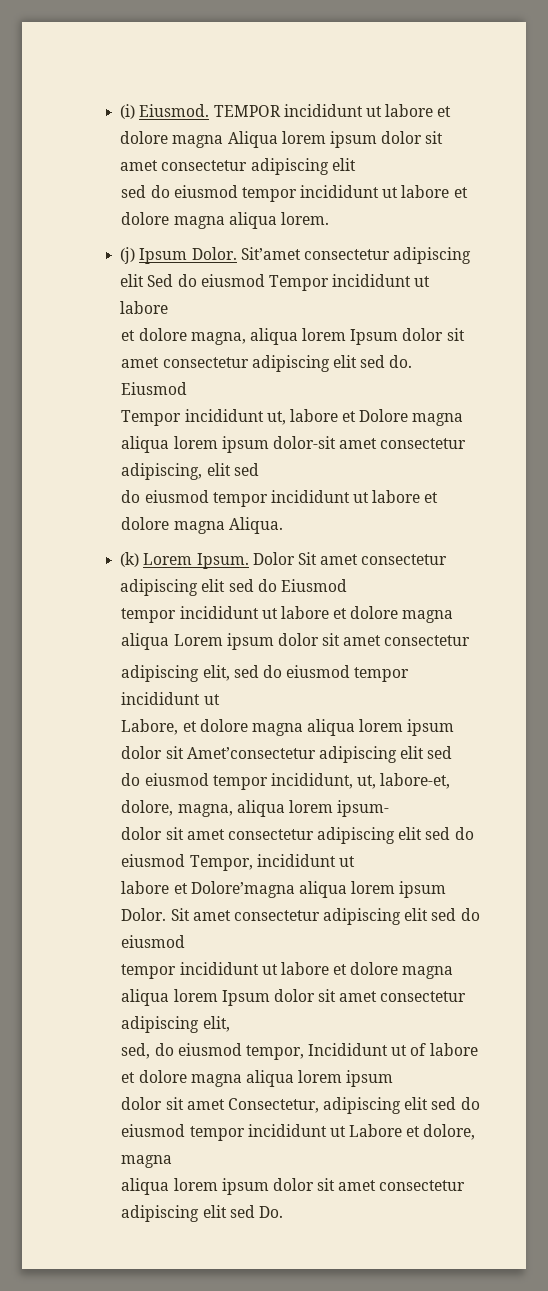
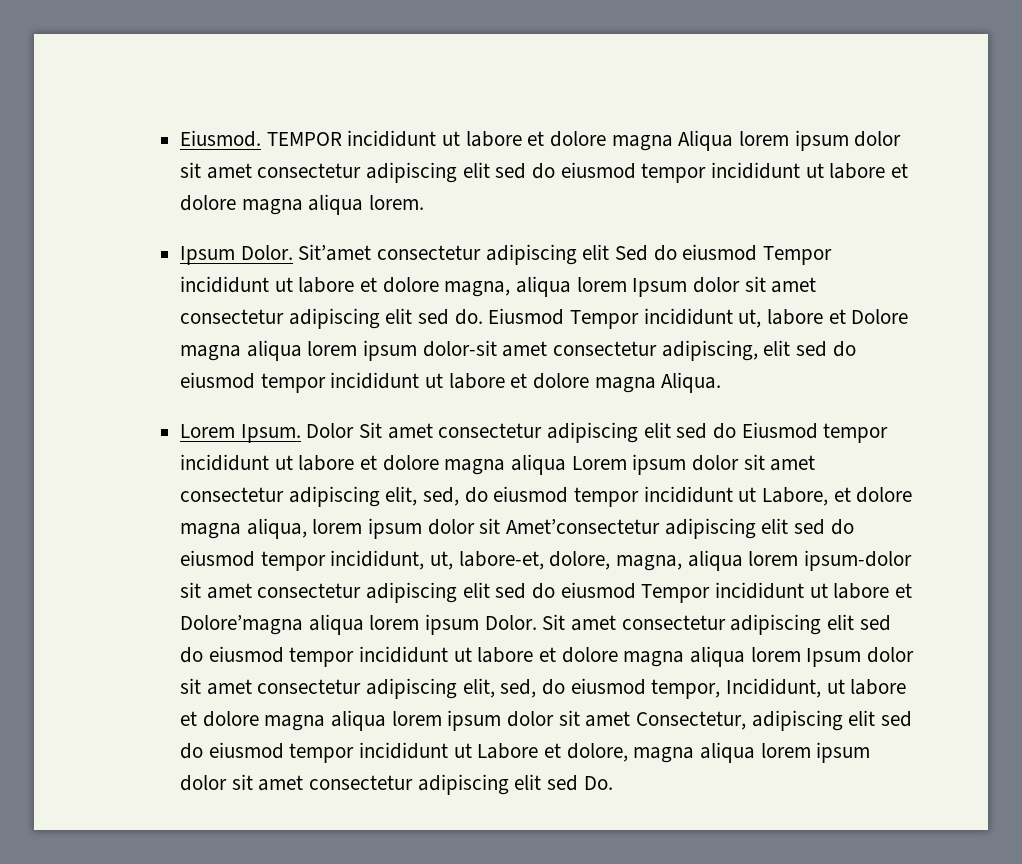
[120,104,136,119] (i) -> (180, 138) none
(356, 164) // -> (490, 170) none
[120,247,136,264] (j) -> (425, 202) none
(169, 307) // -> (355, 285) none
(188, 388) // -> (565, 316) none
(259, 469) // -> (828, 349) none
[120,552,140,567] (k) -> (722, 382) none
(348, 585) // -> (818, 430) none
[121,665,410,682] [121,692,220,705] // adipiscing elit, sed do eiusmod tempor incididunt ut // -> [288,486,757,507] adipiscing elit, sed, do eiusmod tempor incididunt ut
[307,719,356,736] aliqua -> [246,518,307,539] aliqua,
(453, 752) // -> (826, 527) none
[337,800,390,817] [121,827,474,844] [121,854,355,871] ipsum- // dolor sit amet consectetur adipiscing elit sed do eiusmod Tempor, incididunt ut // -> [804,550,913,571] [180,582,828,603] ipsum-dolor sit amet consectetur adipiscing elit sed do eiusmod Tempor incididunt ut
(186, 941) // -> (284, 654) none
(230, 1024) // -> (495, 688) none
[308,1043,427,1056] Incididunt ut of -> [726,678,845,698] Incididunt, ut
(394, 1078) // -> (502, 720) none
(173, 1161) // -> (695, 755) none

